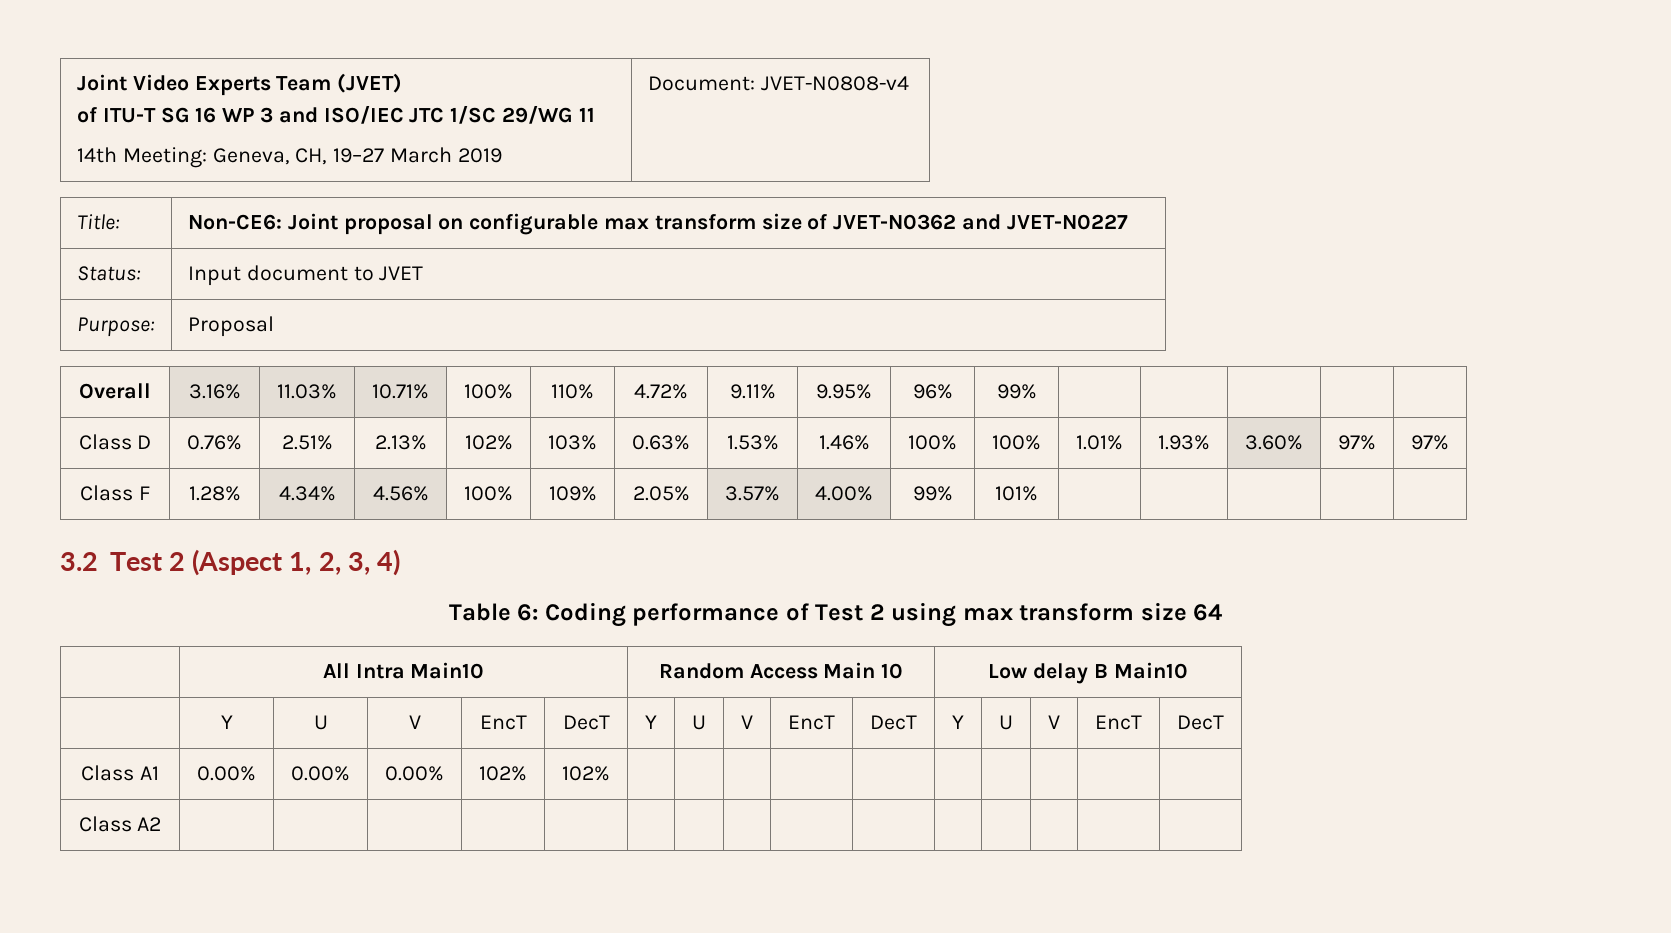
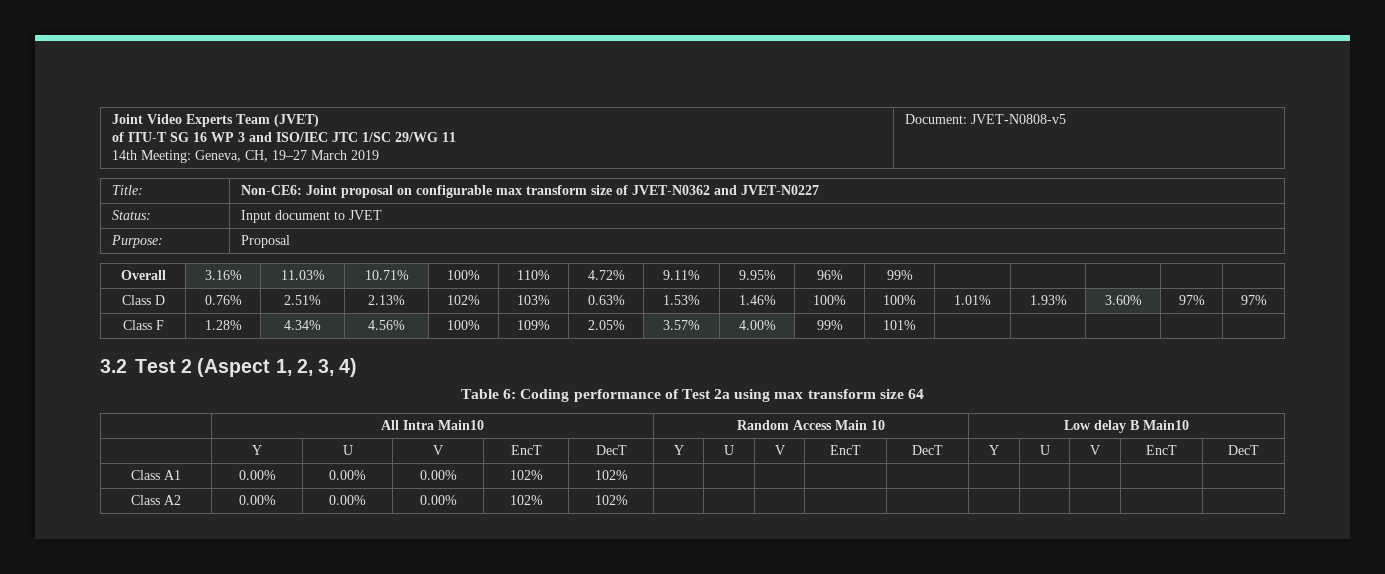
[760,76,909,91] JVET-N0808-v4 -> [970,114,1066,124] JVET-N0808-v5
[869,604,885,620] 2 -> [714,389,731,399] 2a
(162, 824) | | | | -> [238,495,276,505] [329,495,366,505] [419,495,457,505] [509,495,543,505] [594,495,628,505] 0.00% | 0.00% | 0.00% | 102% | 102%

